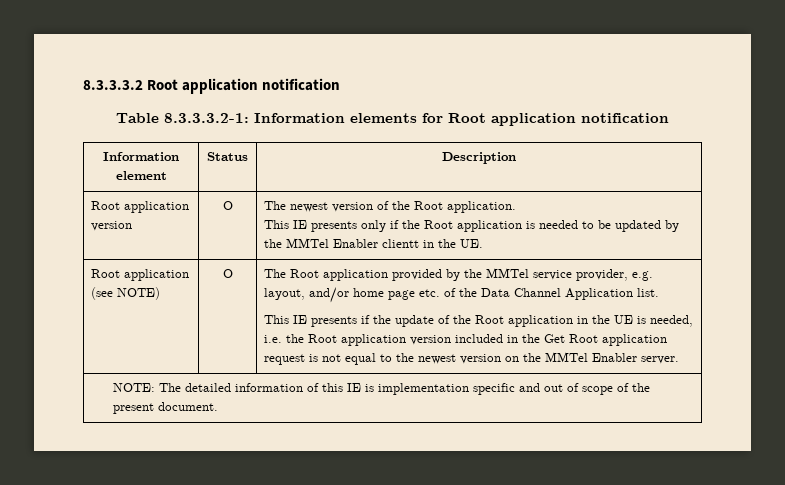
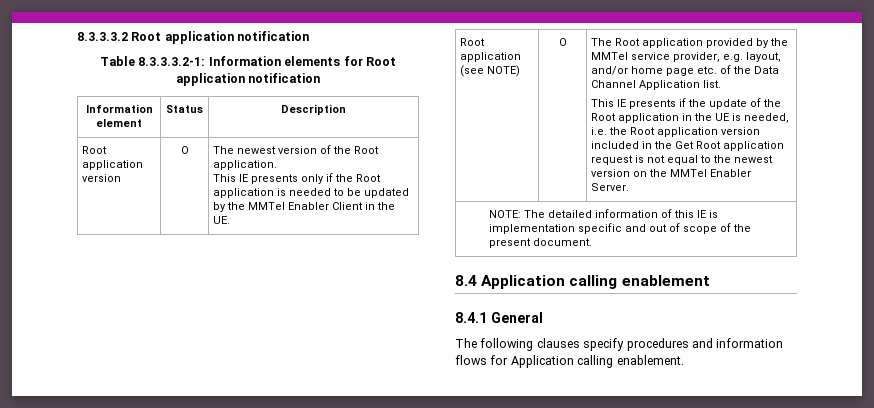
[381,239,419,248] clientt -> [332,202,364,210] Client
[640,356,679,364] server. -> [591,183,630,191] Server.
(218, 406) none -> [455,275,710,289] [455,312,543,323] [455,338,784,351] [455,355,684,368] // 8.4 Application calling enablement // 8.4.1 General // The following clauses specify procedures and information flows for Application calling enablement.

